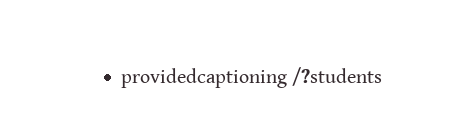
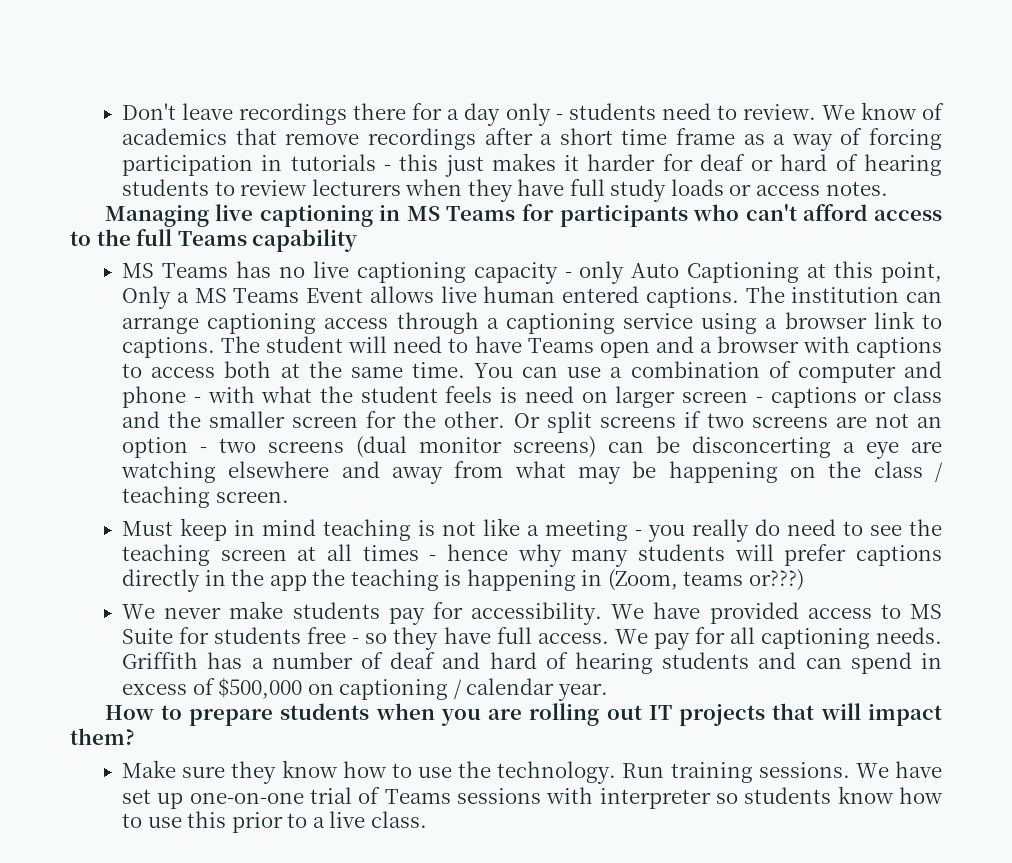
[121,67,383,88] providedcaptioning /?students -> [122,102,945,126] [122,128,942,151] [122,153,943,177] [122,179,888,202] [104,204,942,227] [70,229,358,252] [122,261,943,284] [122,286,942,309] [122,311,942,334] [122,336,943,358] [122,361,942,383] [122,386,943,408] [122,411,943,433] [122,436,942,459] [121,461,944,484] [122,486,289,508] [122,518,942,542] [122,544,943,567] [122,569,805,592] [122,601,943,625] [122,627,943,650] [122,652,942,674] [122,677,608,701] [104,703,942,726] [70,728,135,745] [122,760,942,784] [122,786,944,809] [122,811,427,833] Don't leave recordings there for a day only - students need to review. We know of academics that remove recordings after a short time frame as a way of forcing participation in tutorials - this just makes it harder for deaf or hard of hearing students to review lecturers when they have full study loads or access notes. // Managing live captioning in MS Teams for participants who can't afford access to the full Teams capability // MS Teams has no live captioning capacity - only Auto Captioning at this point, Only a MS Teams Event allows live human entered captions. The institution can arrange captioning access through a captioning service using a browser link to captions. The student will need to have Teams open and a browser with captions to access both at the same time. You can use a combination of computer and phone - with what the student feels is need on larger screen - captions or class and the smaller screen for the other. Or split screens if two screens are not an option - two screens (dual monitor screens) can be disconcerting a eye are watching elsewhere and away from what may be happening on the class / teaching screen. // Must keep in mind teaching is not like a meeting - you really do need to see the teaching screen at all times - hence why many students will prefer captions directly in the app the teaching is happening in (Zoom, teams or???) // We never make students pay for accessibility. We have provided access to MS Suite for students free - so they have full access. We pay for all captioning needs. Griffith has a number of deaf and hard of hearing students and can spend in excess of $500,000 on captioning / calendar year. // How to prepare students when you are rolling out IT projects that will impact them? // Make sure they know how to use the technology. Run training sessions. We have set up one-on-one trial of Teams sessions with interpreter so students know how to use this prior to a live class.

